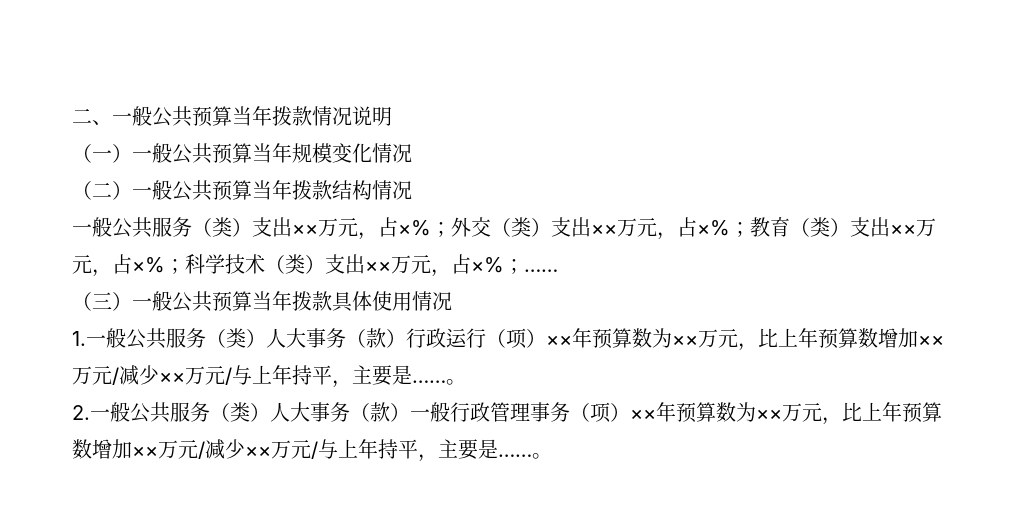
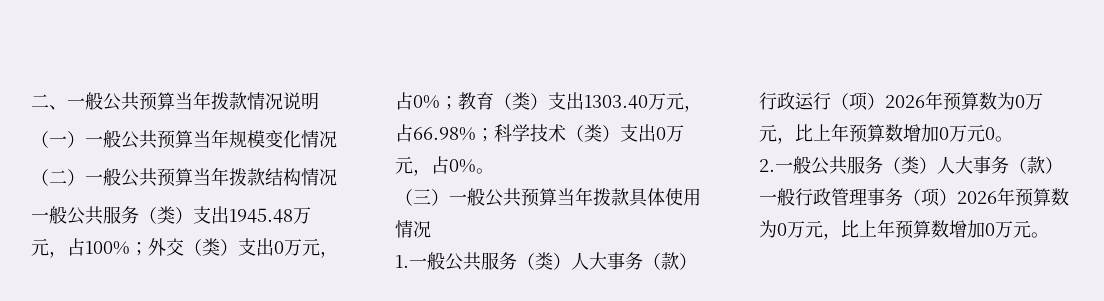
[292,217,431,240] ××万元，占×% -> [229,207,311,224] [31,238,130,258] 1945.48万元，占100%
[591,217,730,240] ××万元，占×% -> [274,238,338,258] [395,92,440,110] 0万元，占0%
[890,218,936,237] [72,254,165,277] ××万元，占×% -> [584,92,702,112] [395,124,476,142] 1303.40万元，占66.98%
[365,254,558,277] ××万元，占×%；…… -> [656,125,684,142] [395,156,494,176] 0万元，占0%。
[546,328,944,351] [72,365,446,388] ××年预算数为××万元，比上年预算数增加××万元/减少××万元/与上年持平，主要是…… -> [885,91,1043,111] [759,123,995,144] 2026年预算数为0万元，比上年预算数增加0万元0
[630,402,942,425] [72,439,532,462] ××年预算数为××万元，比上年预算数增加××万元/减少××万元/与上年持平，主要是…… -> [957,187,1069,207] [759,219,1031,240] 2026年预算数为0万元，比上年预算数增加0万元

